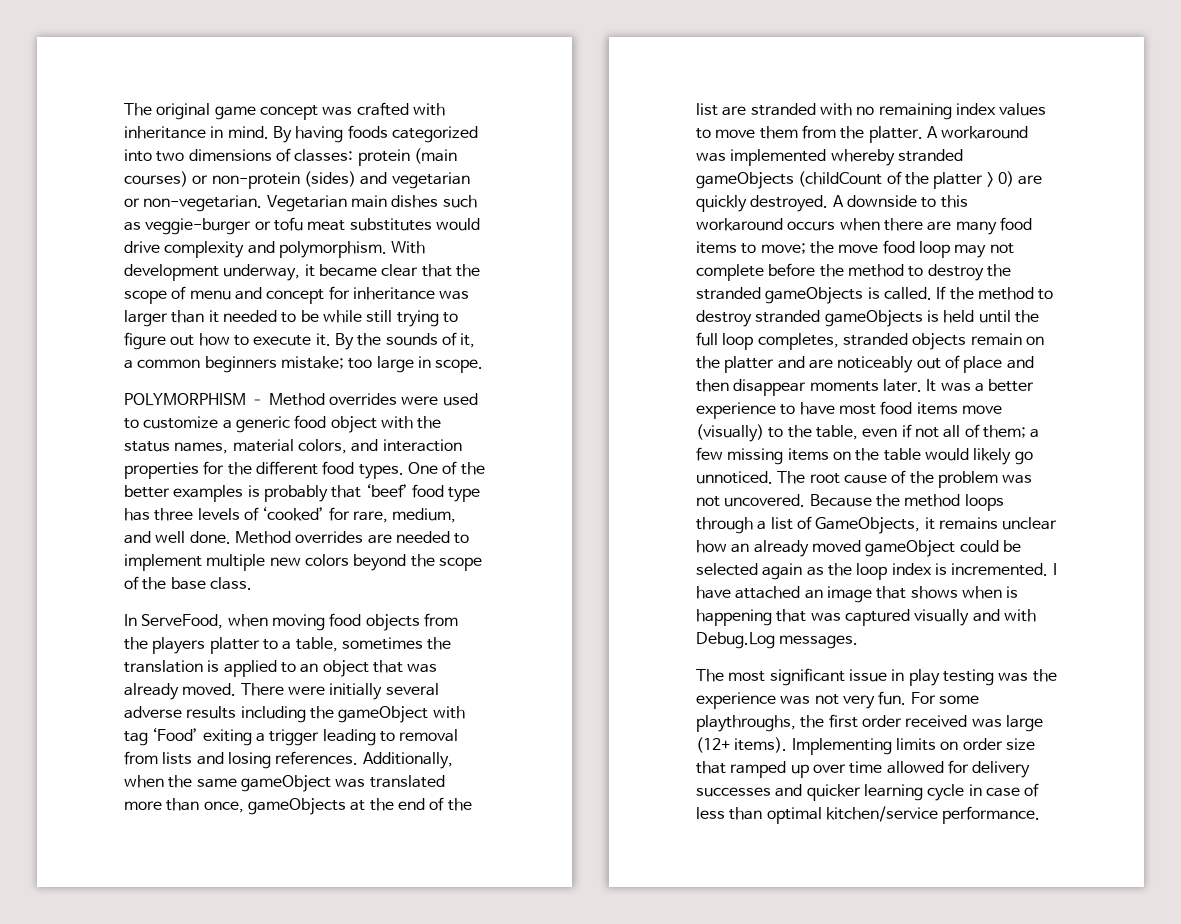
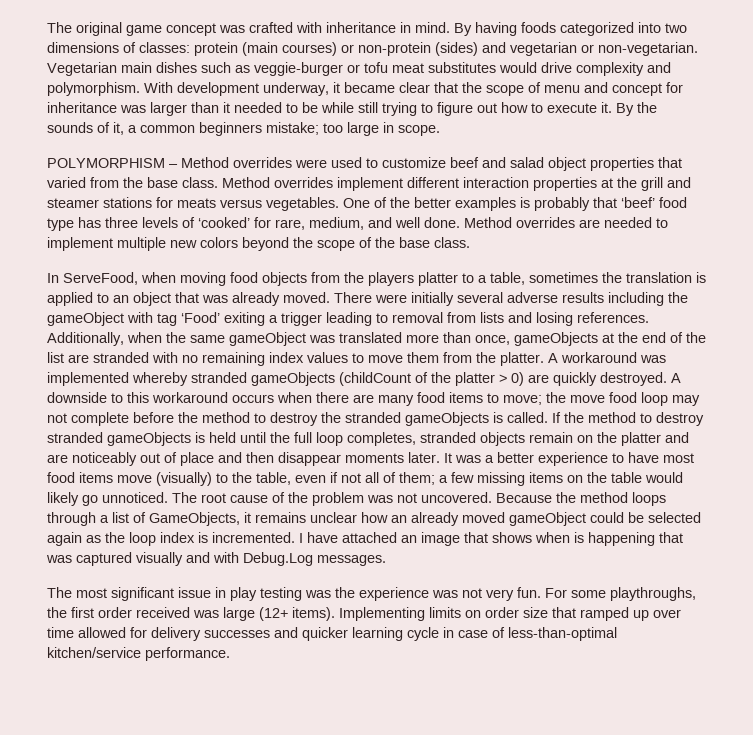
[222,415,442,433] [124,439,462,454] [124,461,404,479] a generic food object with the status names, material colors, and interaction properties for the different food types. -> [450,157,682,171] [47,177,691,191] [47,197,339,211] beef and salad object properties that varied from the base class. Method overrides implement different interaction properties at the grill and steamer stations for meats versus vegetables.
[696,807,822,824] less than optimal -> [508,627,617,641] less-than-optimal

